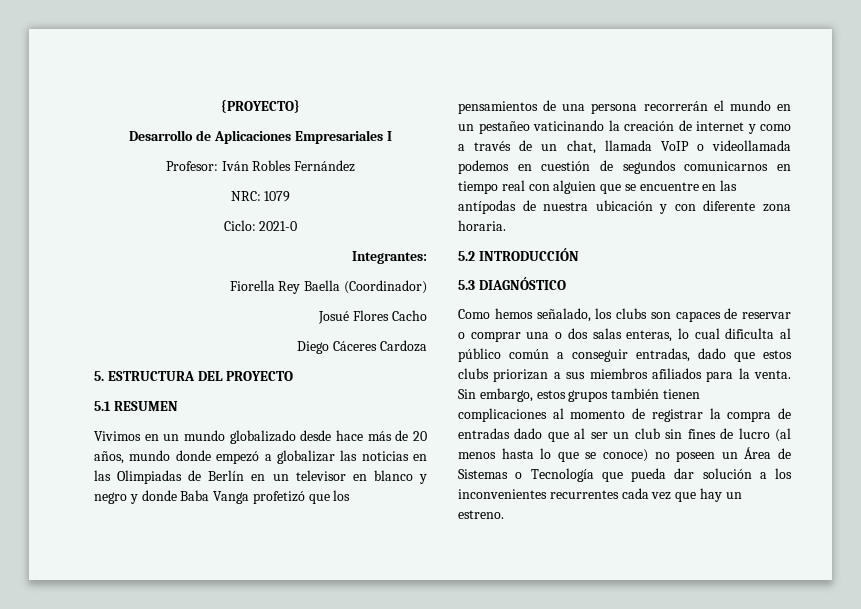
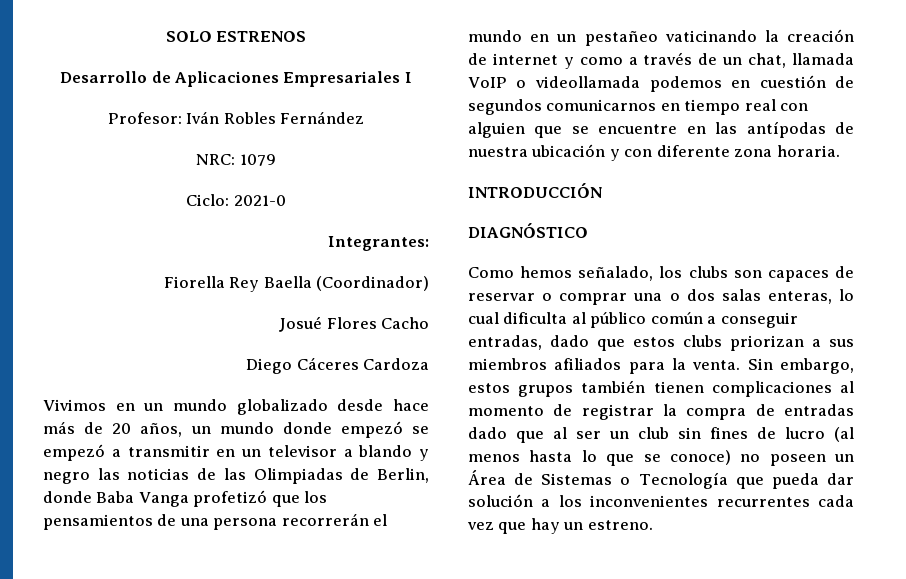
[221,99,300,113] {PROYECTO} -> [165,31,307,42] SOLO ESTRENOS
[94,371,294,381] [94,401,178,411] // 5. ESTRUCTURA DEL PROYECTO // 5.1 RESUMEN -> (429, 364) none
(124, 457) none -> [190,426,211,434] un
[264,450,335,464] a globalizar -> [412,426,429,434] [43,444,429,461] [43,472,90,484] se empezó a transmitir en un televisor a blando y negro
[413,454,427,461] en -> [197,468,217,480] de
[208,470,427,484] [94,492,138,504] Berlín en un televisor en blanco y negro y -> [377,468,430,483] Berlin,
[458,251,475,261] 5.2 -> (840, 151) none
[458,280,475,290] 5.3 -> (602, 190) none

